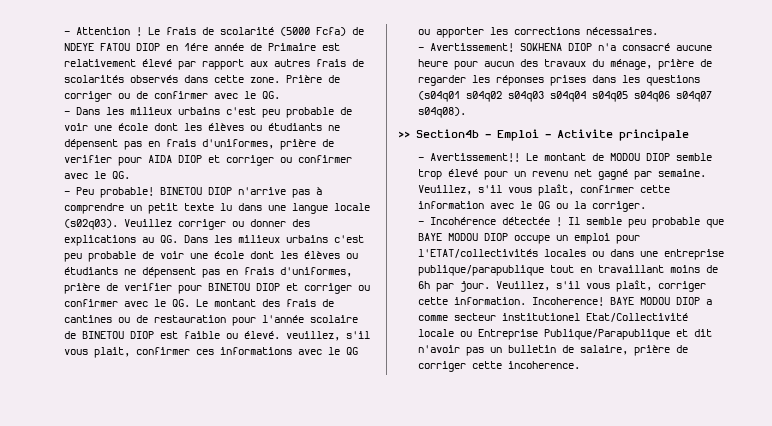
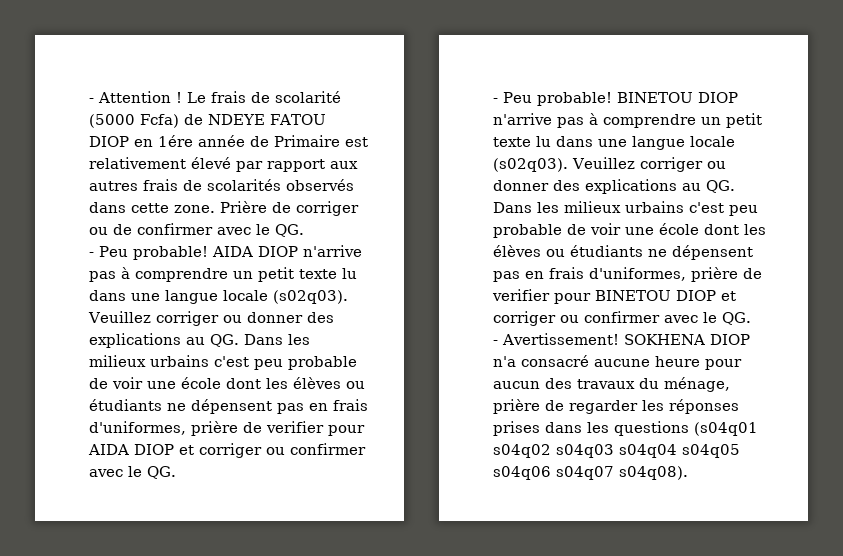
(70, 113) none -> [99,245,363,260] [89,267,358,282] [89,290,349,304] [88,311,335,326] [89,333,240,348] Peu probable! AIDA DIOP n'arrive pas à comprendre un petit texte lu dans une langue locale (s02q03). Veuillez corriger ou donner des explications au QG.
[195,299,334,307] [63,315,358,326] [63,331,370,341] [63,347,358,358] [417,27,658,38] Le montant des frais de cantines ou de restauration pour l'année scolaire de BINETOU DIOP est faible ou élevé. veuillez, s'il vous plait, confirmer ces informations avec le QG ou apporter les corrections nécessaires. -> (752, 318) none
[398,129,689,141] [417,153,712,162] [417,169,706,180] [417,184,670,196] [417,201,646,212] [417,217,724,228] [417,233,640,244] [417,249,724,260] [417,265,718,276] [417,280,706,292] [417,297,712,306] [417,313,688,322] [417,329,712,340] [417,345,688,356] [417,361,580,372] // >> Section4b - Emploi - Activite principale // - Avertissement!! Le montant de MODOU DIOP semble trop élevé pour un revenu net gagné par semaine. Veuillez, s'il vous plaît, confirmer cette information avec le QG ou la corriger. // - Incohérence détectée ! Il semble peu probable que BAYE MODOU DIOP occupe un emploi pour l'ETAT/collectivités locales ou dans une entreprise publique/parapublique tout en travaillant moins de 6h par jour. Veuillez, s'il vous plaît, corriger cette information. Incoherence! BAYE MODOU DIOP a comme secteur institutionel Etat/Collectivité locale ou Entreprise Publique/Parapublique et dit n'avoir pas un bulletin de salaire, prière de corriger cette incoherence. -> (689, 473) none

